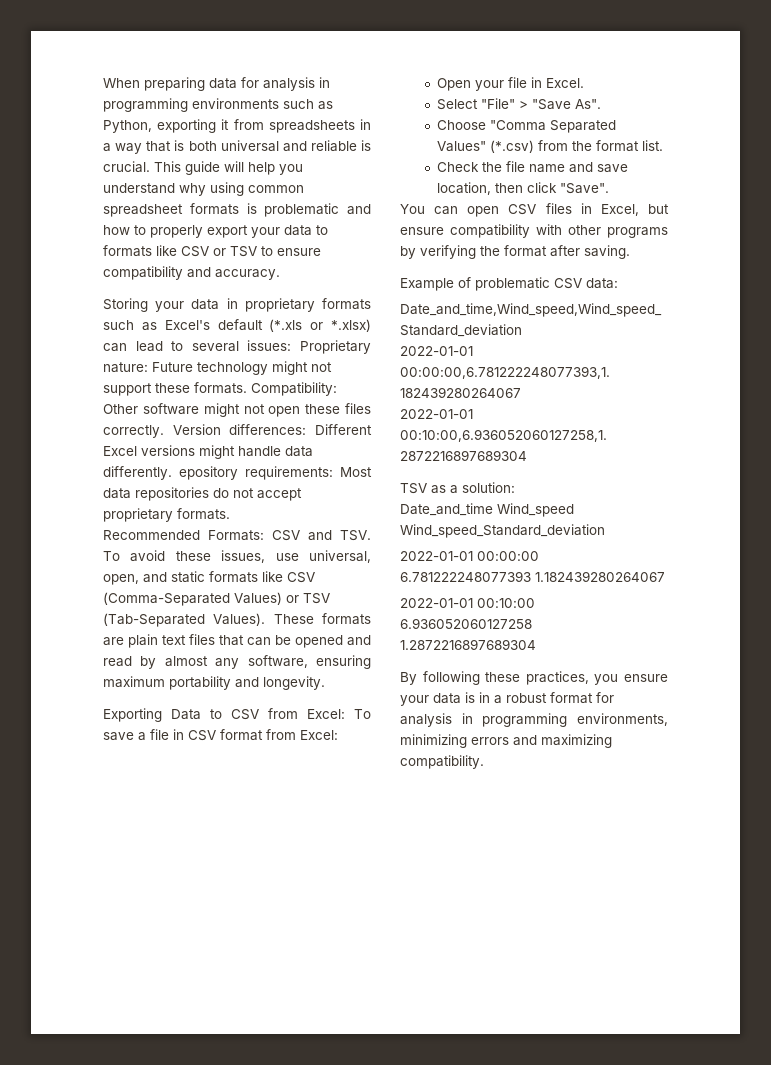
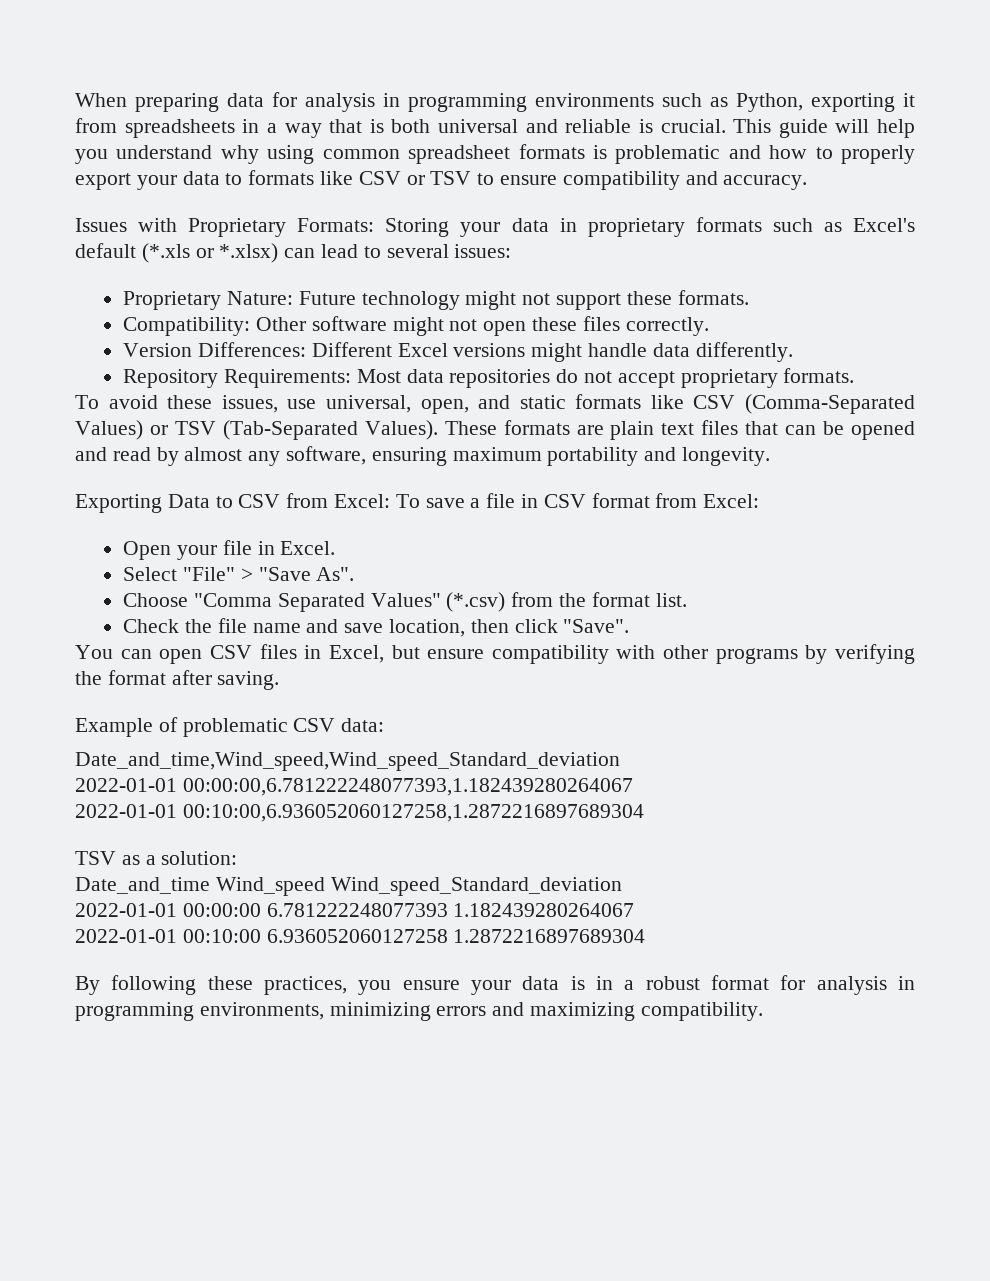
(280, 274) none -> [75,218,375,237] Issues with Proprietary Formats:
[300,340,371,354] [103,362,148,373] Proprietary nature: -> [123,291,294,310] // Proprietary Nature:
(247, 388) none -> (749, 297) //
[172,424,307,435] Version differences: -> [123,342,307,357] // Version Differences:
[179,466,333,480] epository requirements: -> [123,369,352,388] // Repository Requirements:
[103,530,371,541] Recommended Formats: CSV and TSV. -> (855, 375) none

